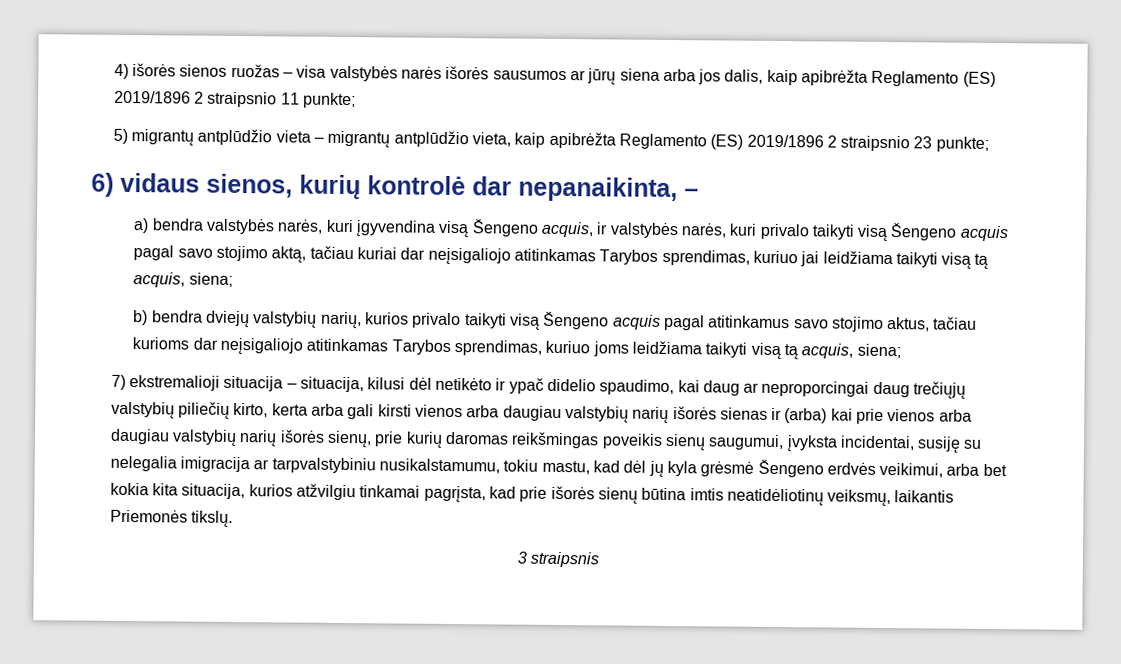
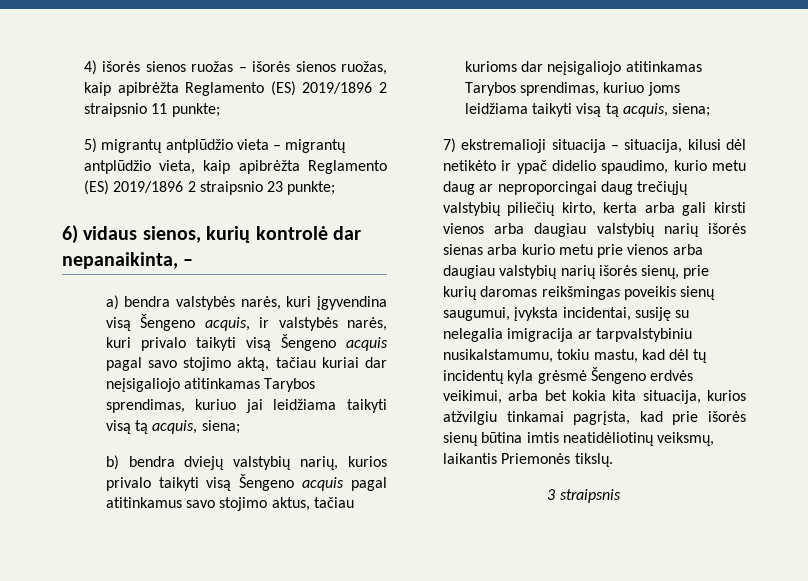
[296,65,764,85] visa valstybės narės išorės sausumos ar jūrų siena arba jos dalis, -> [252,61,387,75] išorės sienos ruožas,
[677,380,700,393] kai -> [673,160,746,171] kurio metu
[771,407,853,424] ir (arba) kai -> [487,244,593,255] arba kurio metu
[648,460,664,477] jų -> [693,349,708,363] [442,370,504,384] tų incidentų

